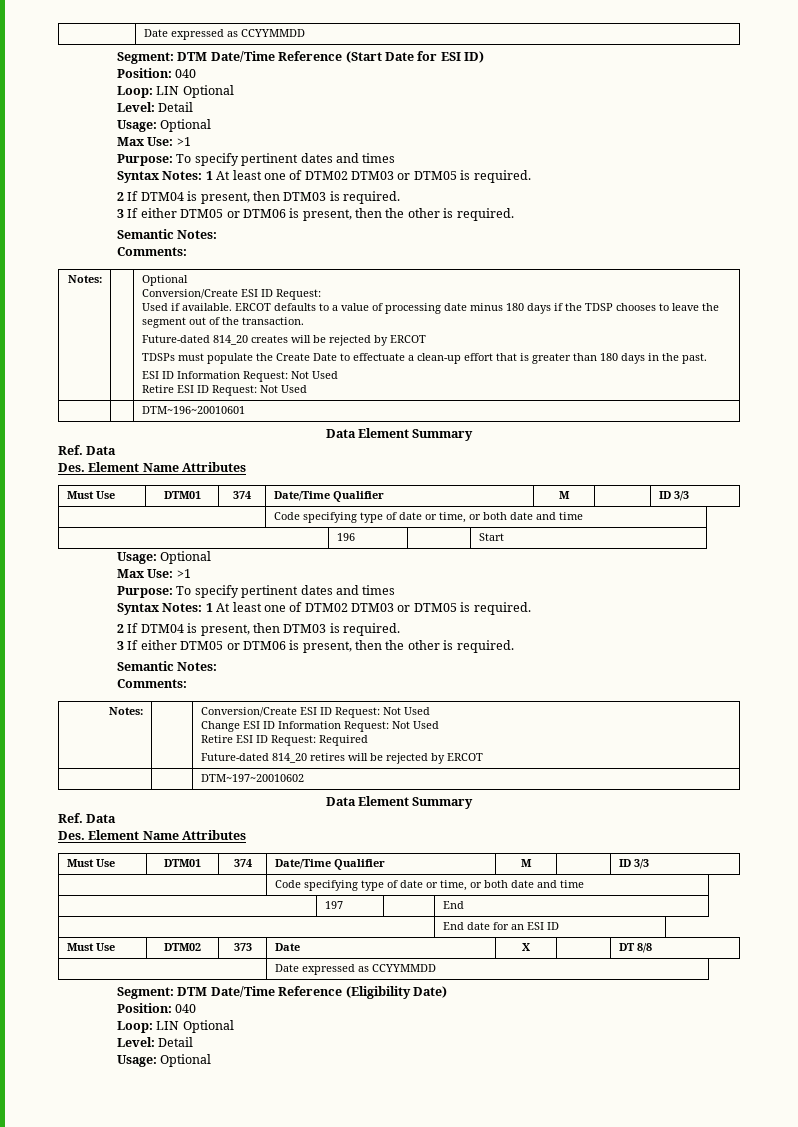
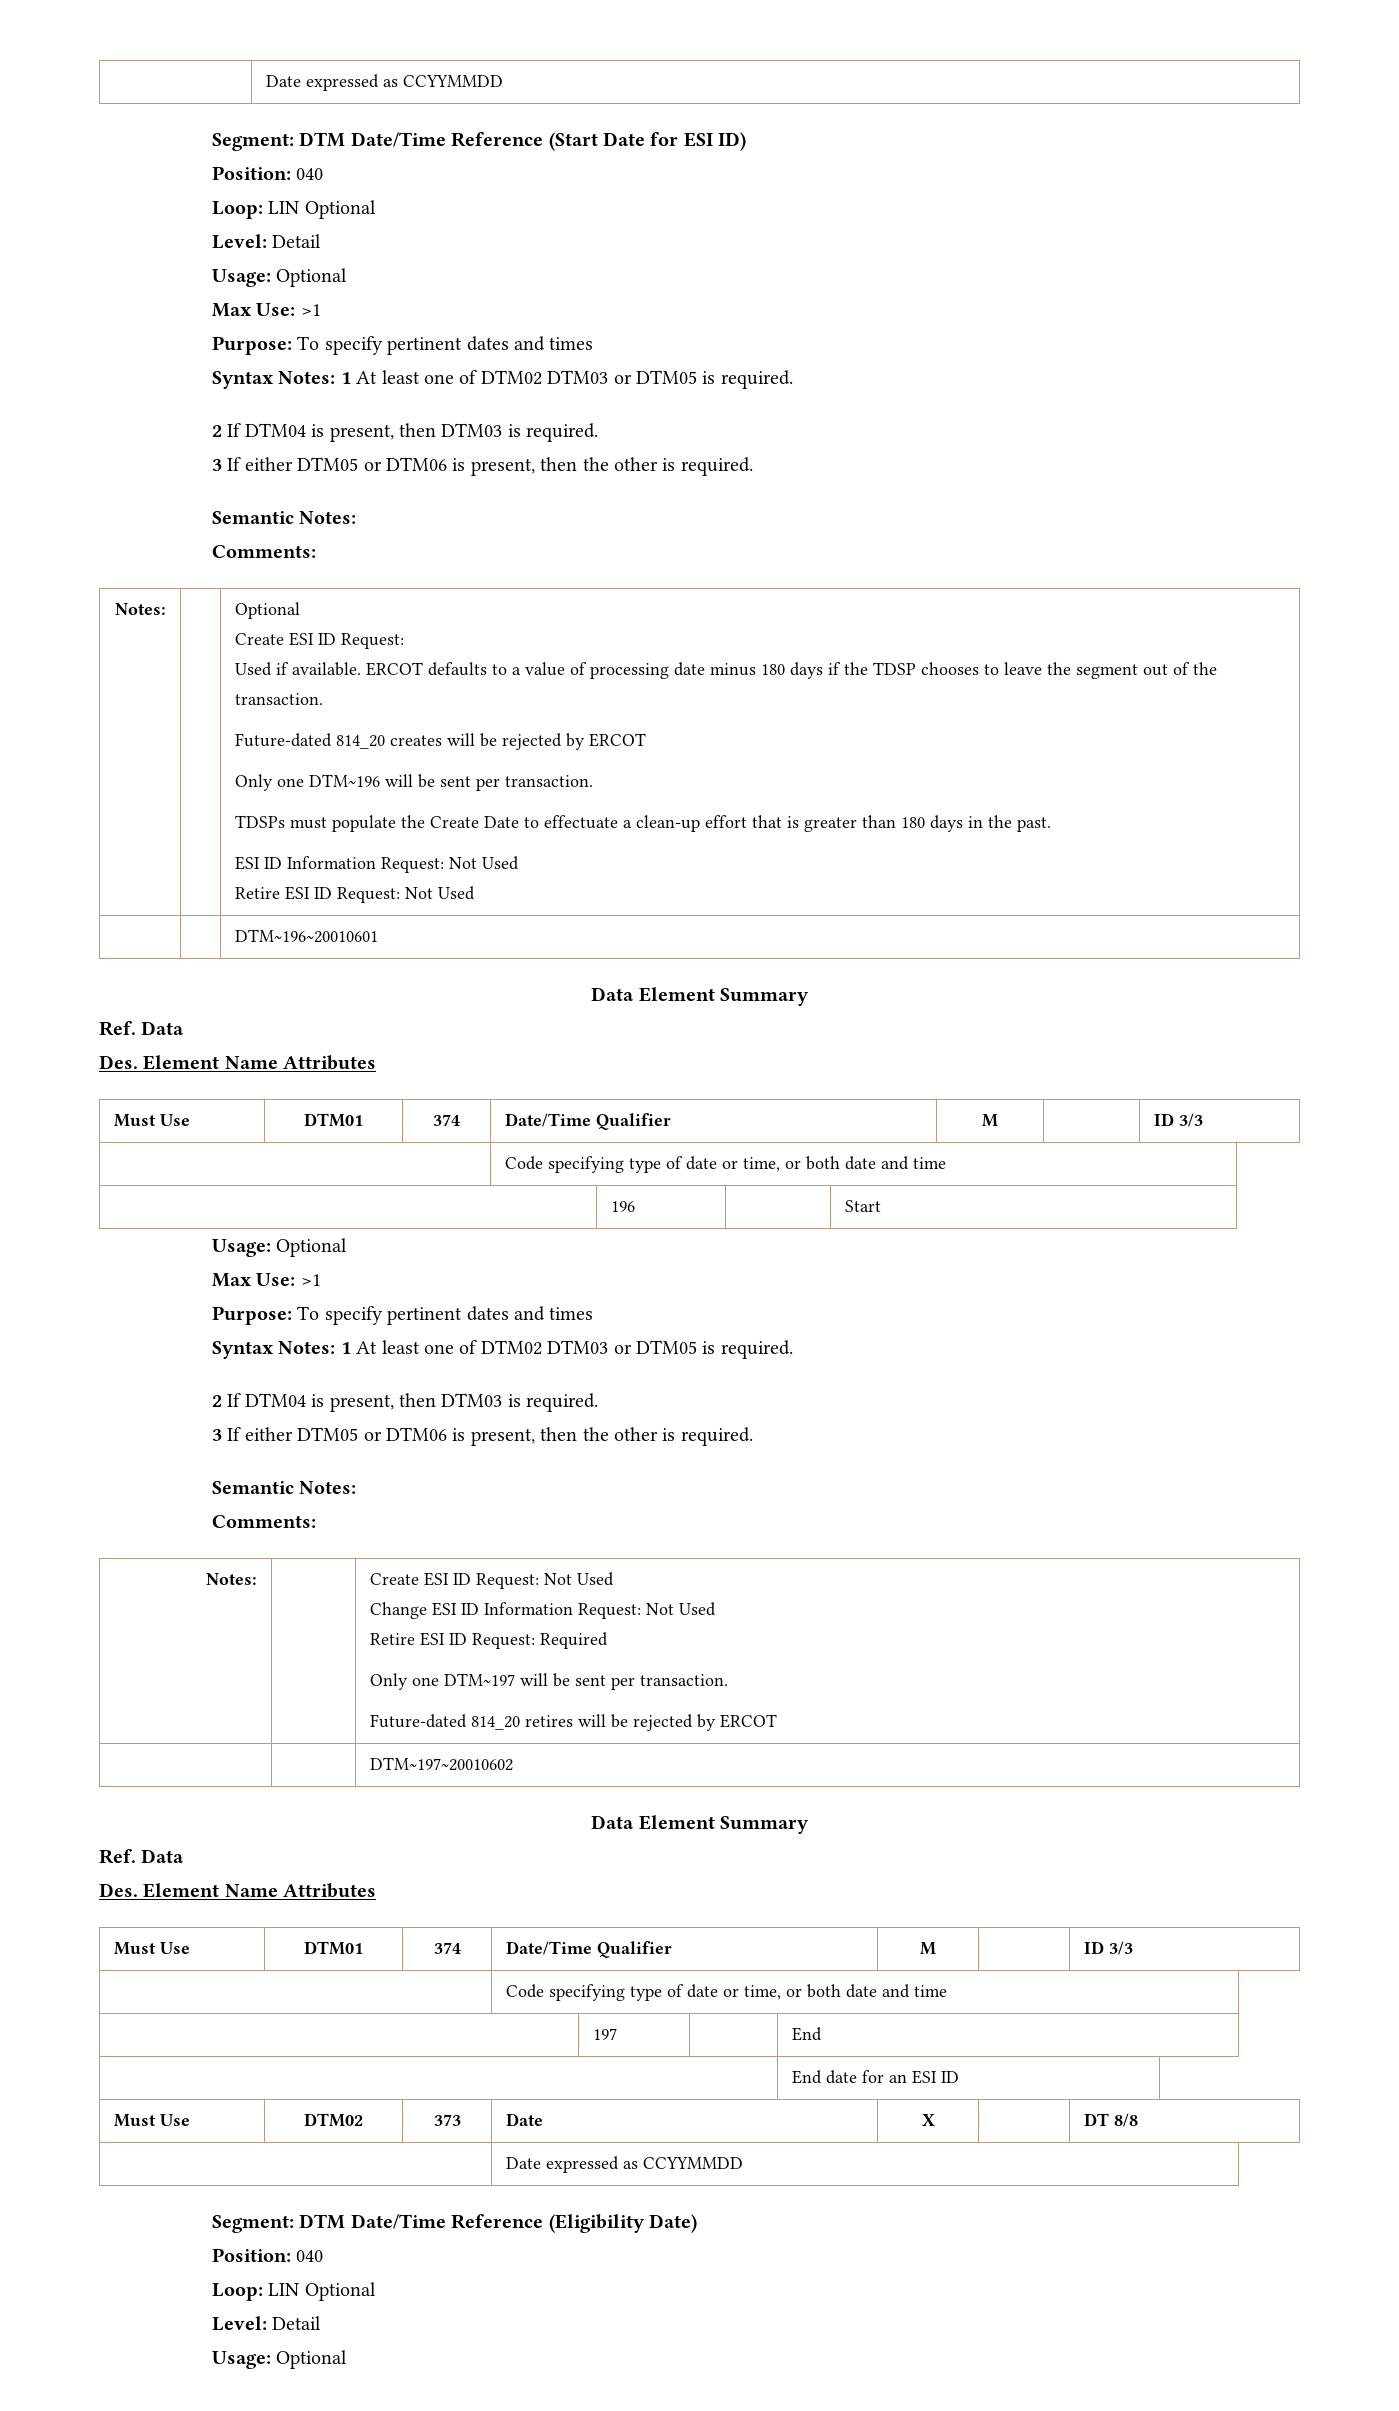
[141,289,238,299] Conversion/Create -> [234,633,284,645] Create
(426, 339) none -> [234,774,593,791] // Only one DTM~196 will be sent per transaction.
[200,707,297,717] Conversion/Create -> [369,1573,419,1585] Create
(368, 740) none -> [369,1673,728,1690] // Only one DTM~197 will be sent per transaction.

